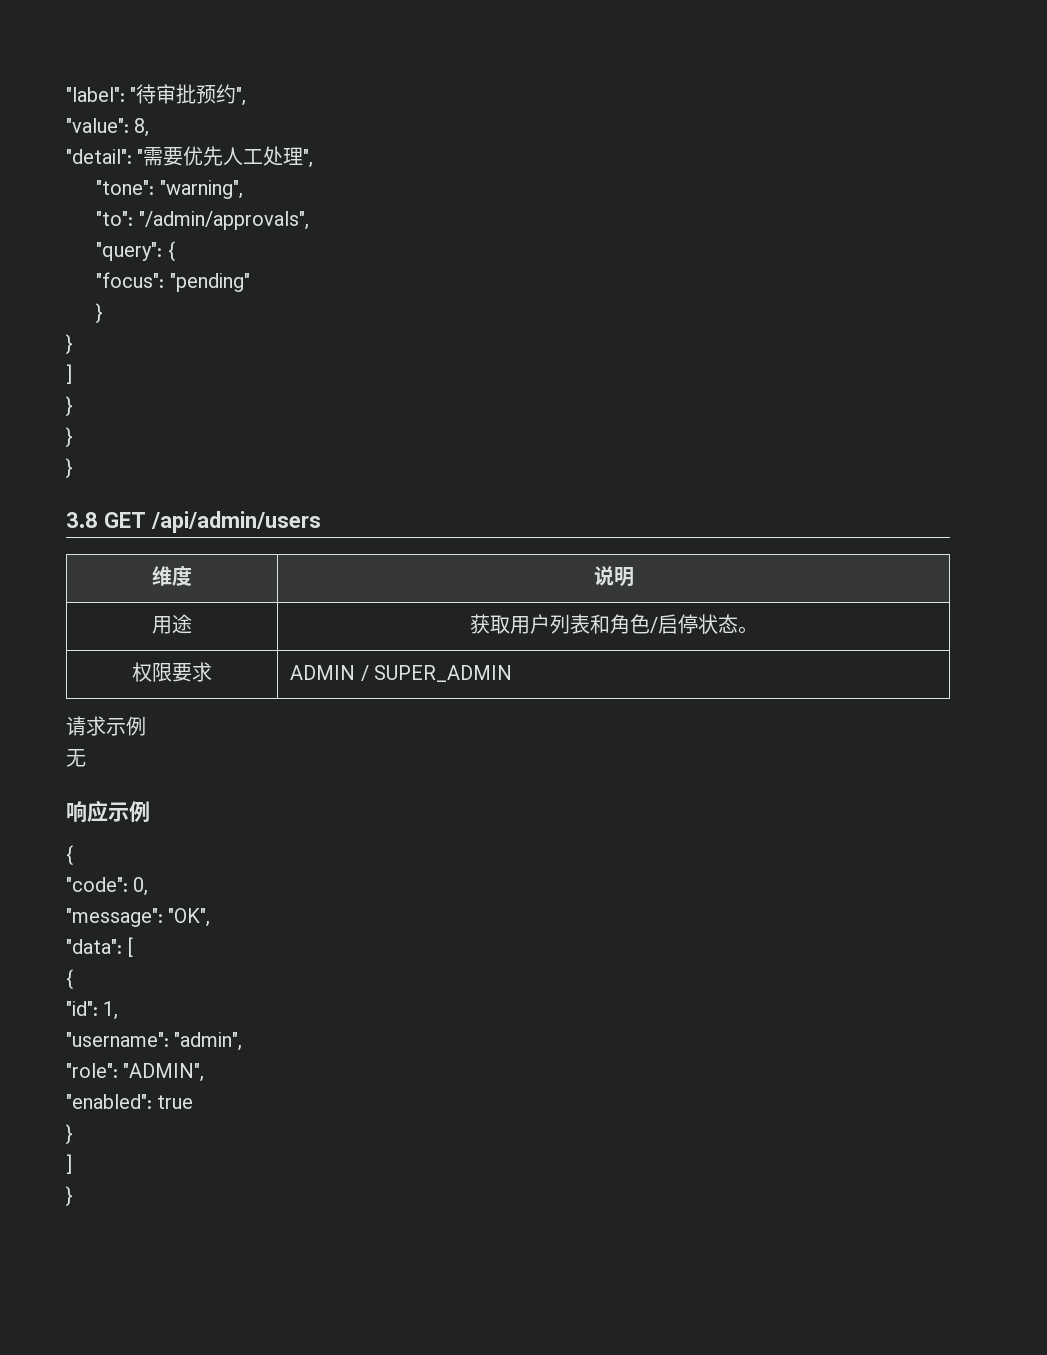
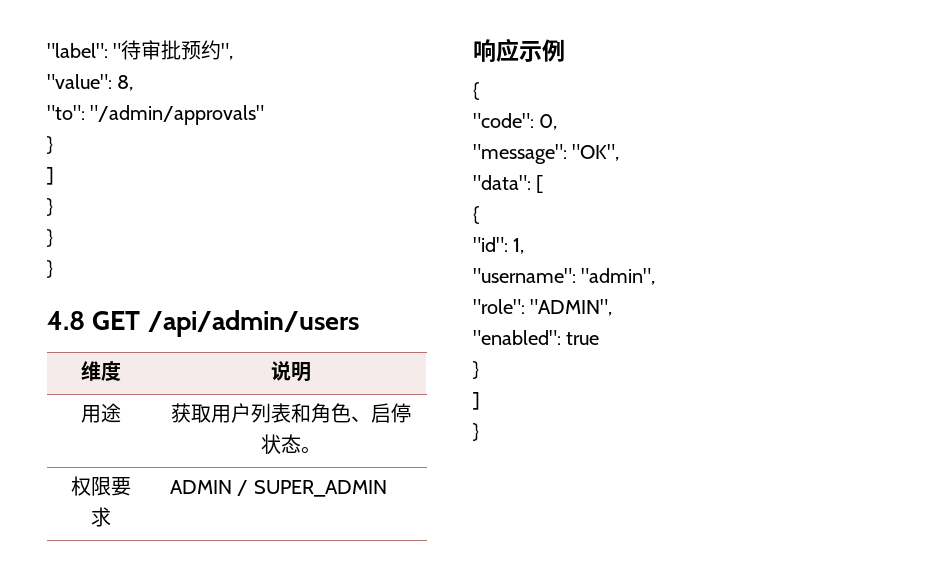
[66,146,314,168] [96,180,243,199] [96,211,309,230] [96,241,175,262] [96,272,250,292] [95,303,104,324] "detail": "需要优先人工处理", // "tone": "warning", // "to": "/admin/approvals", // "query": { // "focus": "pending" // } -> [47,105,265,125] "to": "/admin/approvals"
[66,512,98,528] 3.8 -> [47,311,85,330] 4.8
[649,617,658,633] / -> [350,416,371,422] 、
[66,716,146,736] [66,749,86,767] // 请求示例 // 无 -> (387, 488) none

